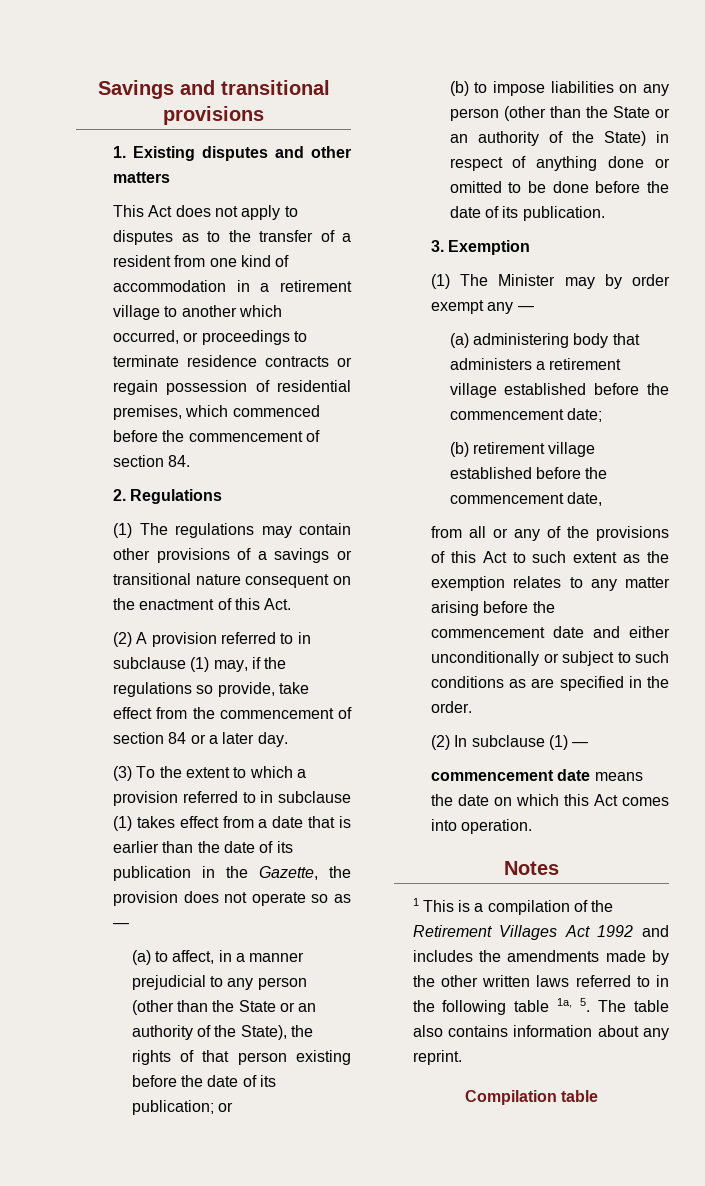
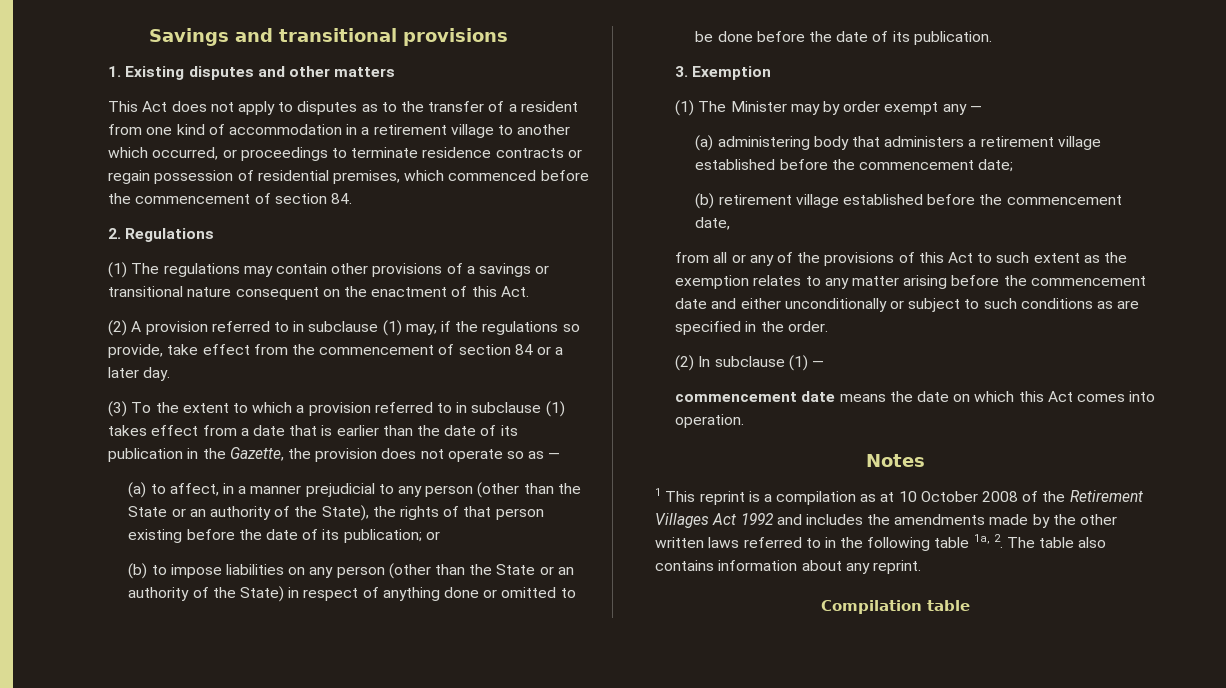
(454, 906) none -> [699,491,745,505] reprint
(570, 907) none -> [860,491,1019,502] as at 10 October 2008
[580,998,591,1012] 5. -> [993,534,1003,548] 2.

